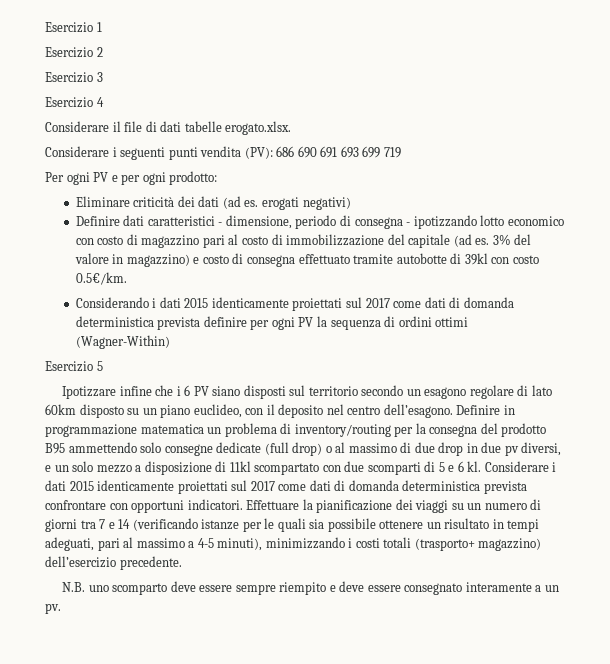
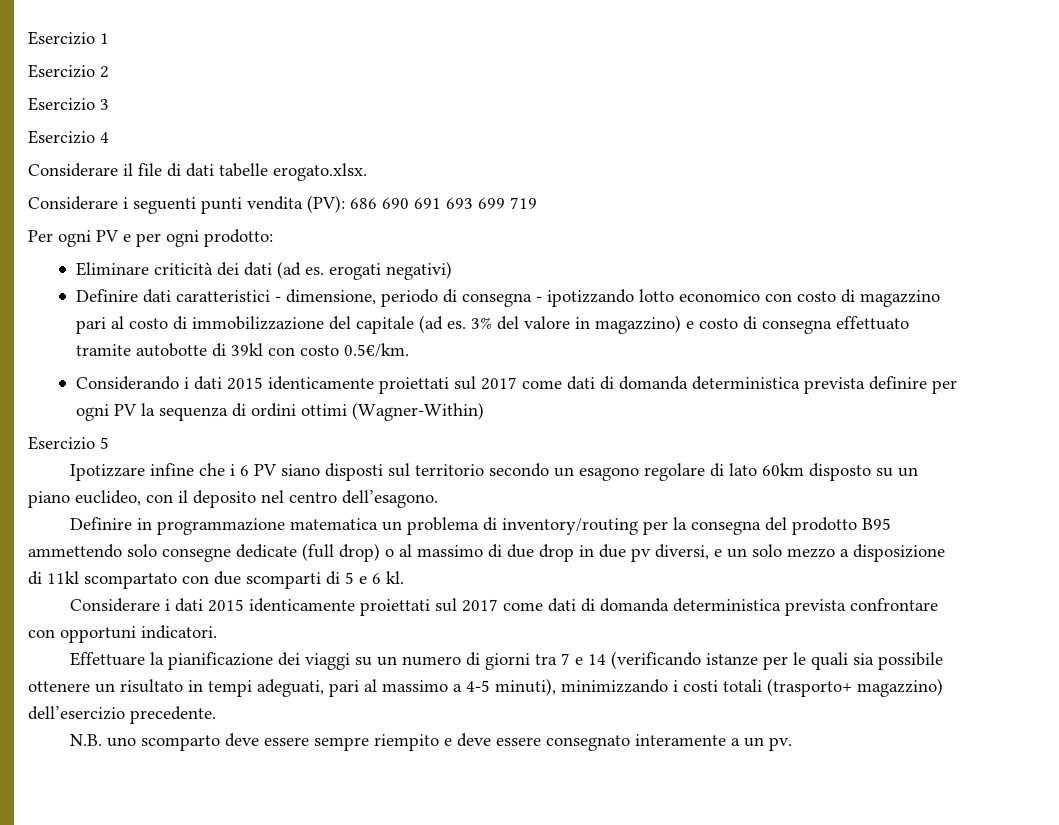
(453, 411) none -> (438, 499) //
(482, 466) none -> (404, 577) //
(243, 504) none -> (217, 632) //

